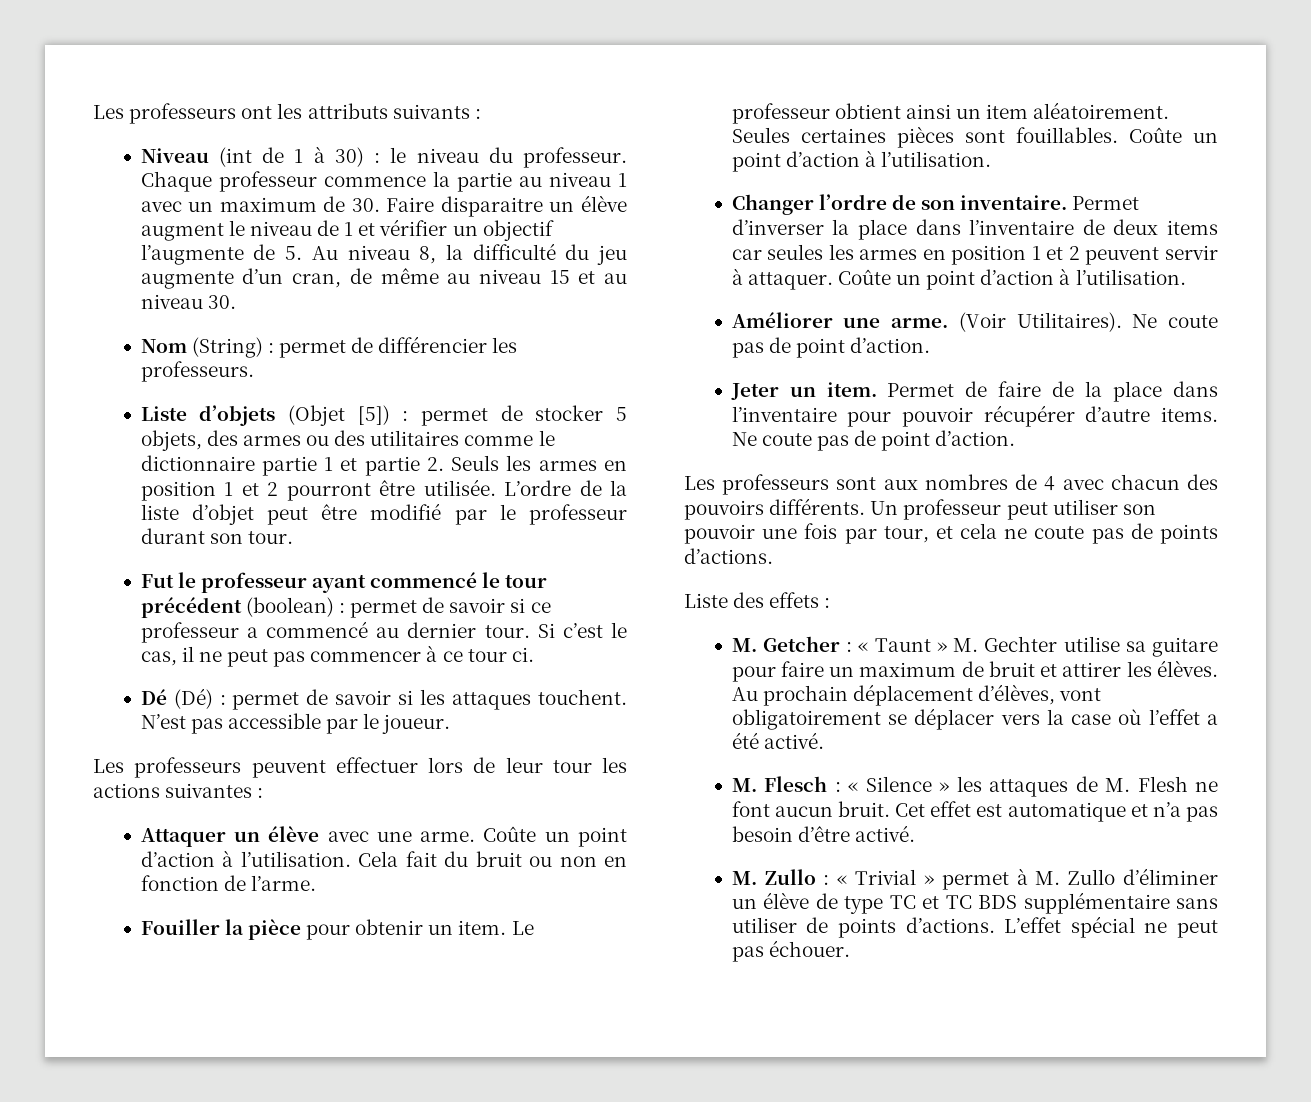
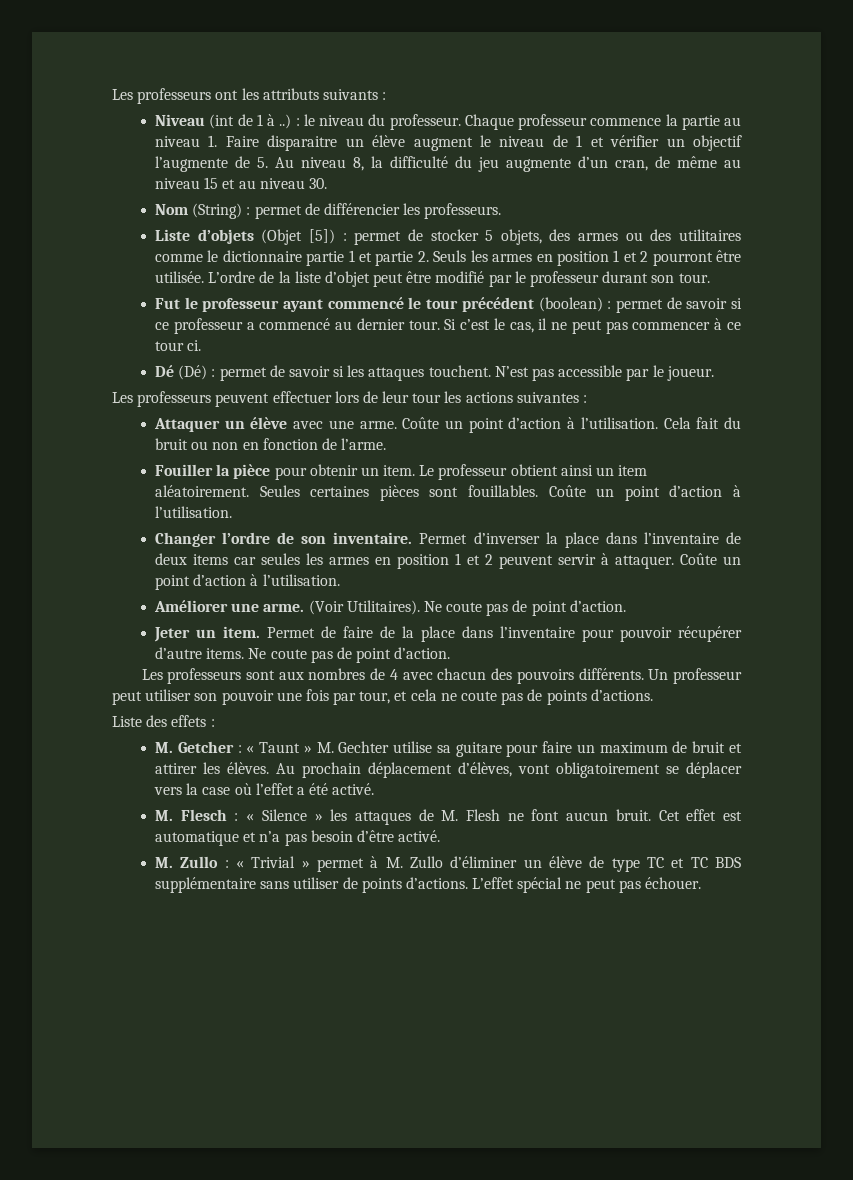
[334,147,364,167] 30) -> [279,114,292,129] ..)
[618,173,628,187] [140,196,380,212] 1 avec un maximum de 30. -> [208,135,218,147] 1.

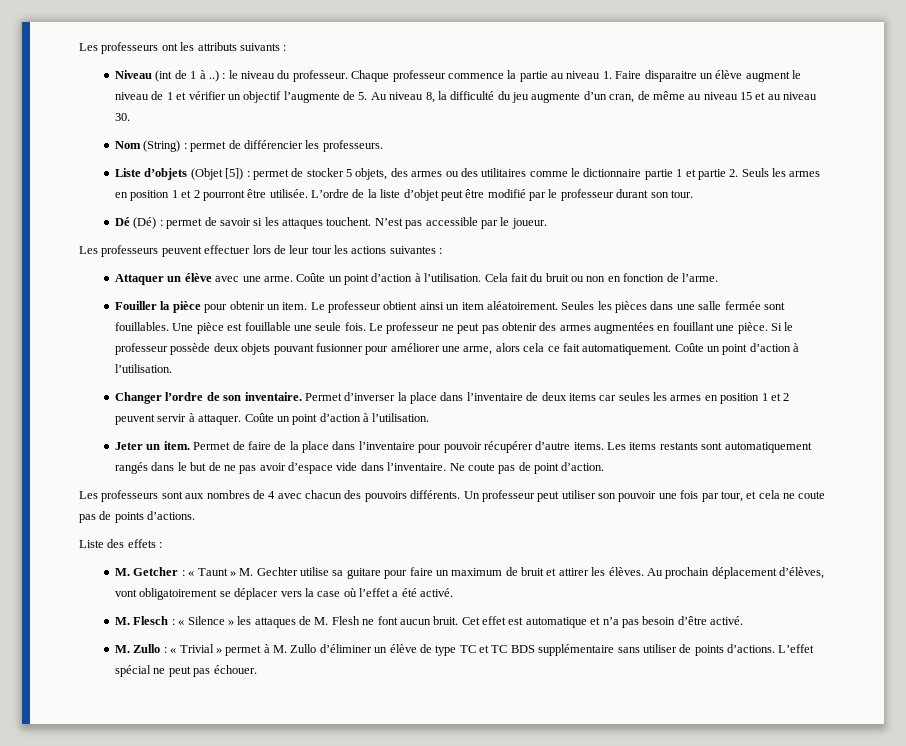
[155,297,742,313] [155,318,742,334] [155,340,202,351] // Fut le professeur ayant commencé le tour précédent (boolean) : permet de savoir si ce professeur a commencé au dernier tour. Si c’est le cas, il ne peut pas commencer à ce tour ci. -> (693, 194) none
[310,485,539,501] certaines pièces sont fouillables. -> [597,301,785,313] [115,322,794,334] [115,343,672,355] les pièces dans une salle fermée sont fouillables. Une pièce est fouillable une seule fois. Le professeur ne peut pas obtenir des armes augmentées en fouillant une pièce. Si le professeur possède deux objets pouvant fusionner pour améliorer une arme, alors cela ce fait automatiquement.
[154,600,626,616] // Améliorer une arme. (Voir Utilitaires). Ne coute pas de point d’action. -> (430, 417) none
(245, 653) none -> [607,442,812,453] [115,462,447,474] Les items restants sont automatiquement rangés dans le but de ne pas avoir d’espace vide dans l’inventaire.

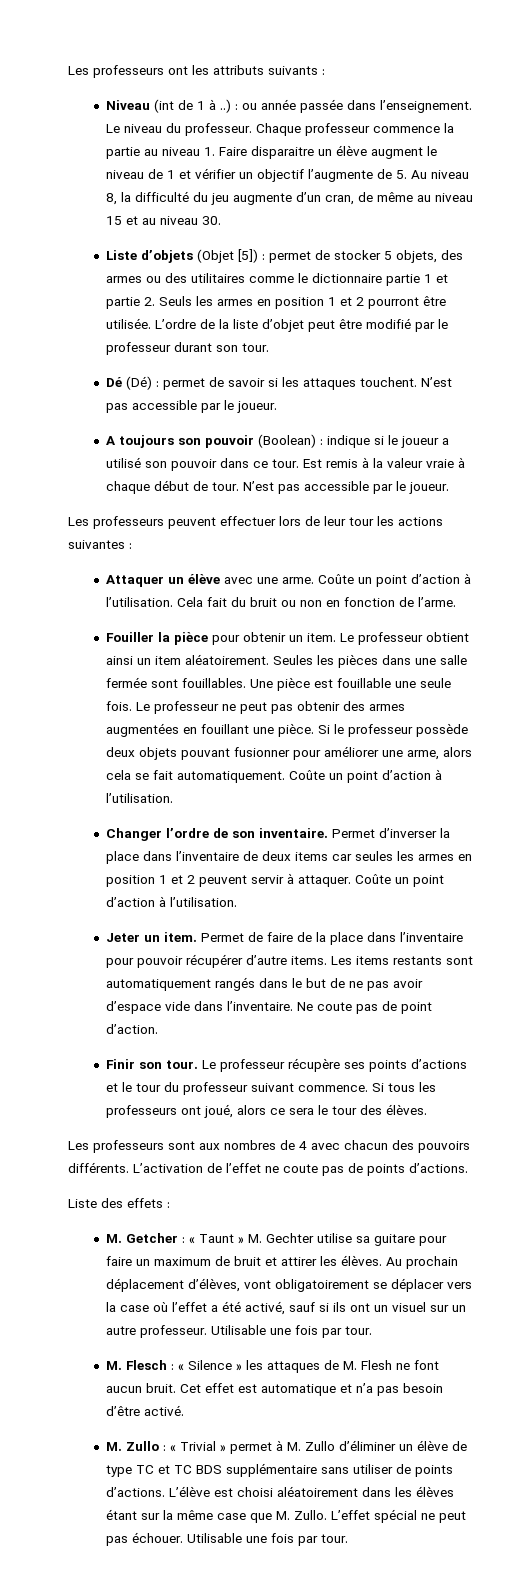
[228,70,238,79] le -> [241,99,472,113] [105,124,120,133] ou année passée dans l’enseignement. Le
[115,140,383,152] // Nom (String) : permet de différencier les professeurs. -> (221, 220) none
(547, 223) none -> [105,434,449,448] [105,457,465,471] [105,480,449,494] // A toujours son pouvoir (Boolean) : indique si le joueur a utilisé son pouvoir dans ce tour. Est remis à la valeur vraie à chaque début de tour. N’est pas accessible par le joueur.
[547,346,560,352] ce -> [134,773,149,780] se
(605, 466) none -> [105,1058,467,1072] [105,1082,436,1095] [105,1104,427,1118] // Finir son tour. Le professeur récupère ses points d’actions et le tour du professeur suivant commence. Si tous les professeurs ont joué, alors ce sera le tour des élèves.
[463,490,780,502] Un professeur peut utiliser son pouvoir une fois par tour, et cela -> [133,1163,261,1173] L’activation de l’effet
[420,588,454,597] activé. -> [244,1301,466,1315] [105,1325,372,1338] activé, sauf si ils ont un visuel sur un autre professeur. Utilisable une fois par tour.
(776, 648) none -> [168,1486,454,1497] [105,1509,327,1523] L’élève est choisi aléatoirement dans les élèves étant sur la même case que M. Zullo.
(257, 669) none -> [186,1533,348,1546] Utilisable une fois par tour.

